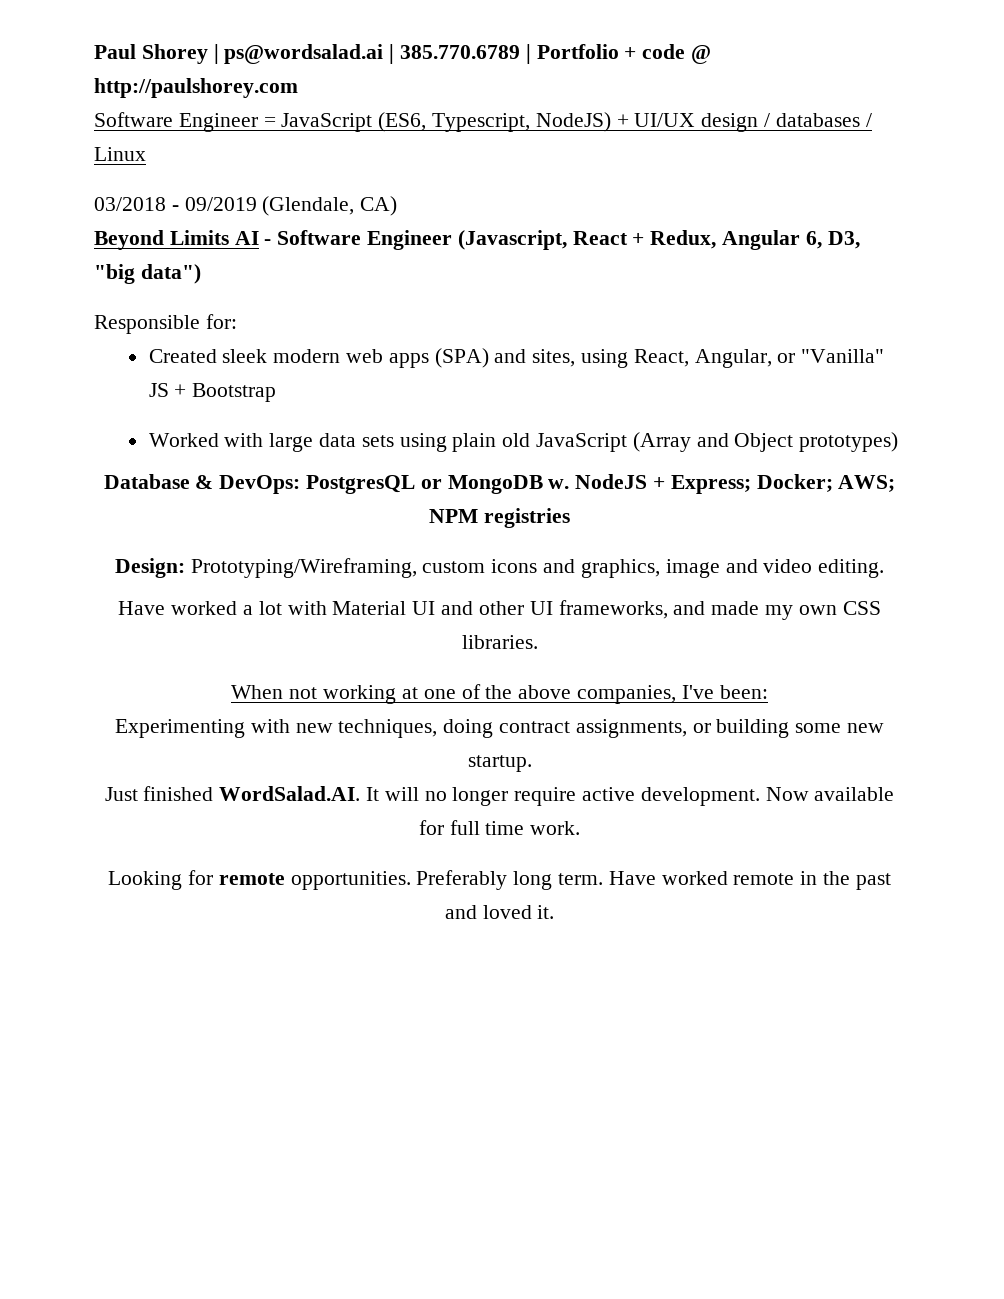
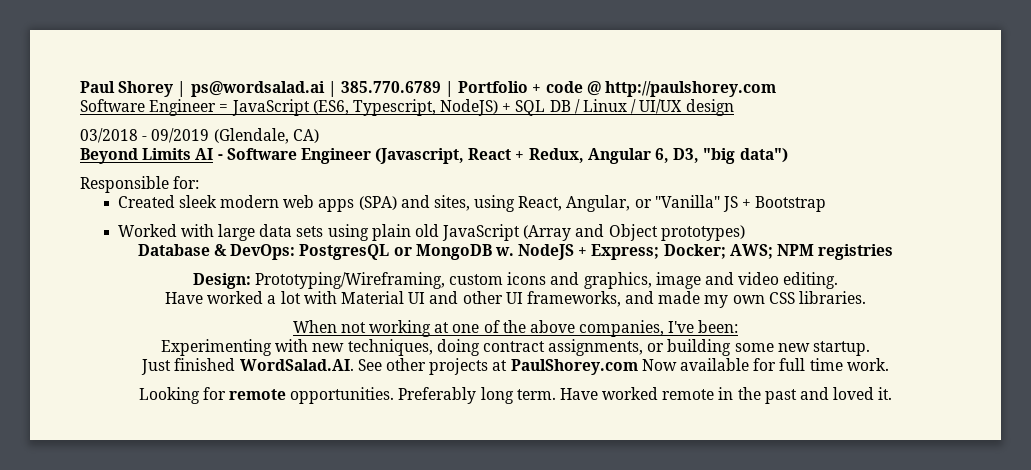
[634,113,872,132] [94,147,146,161] UI/UX design / databases / Linux -> [515,99,734,116] SQL DB / Linux / UI/UX design
[365,787,760,806] It will no longer require active development. -> [357,358,638,375] See other projects at PaulShorey.com

